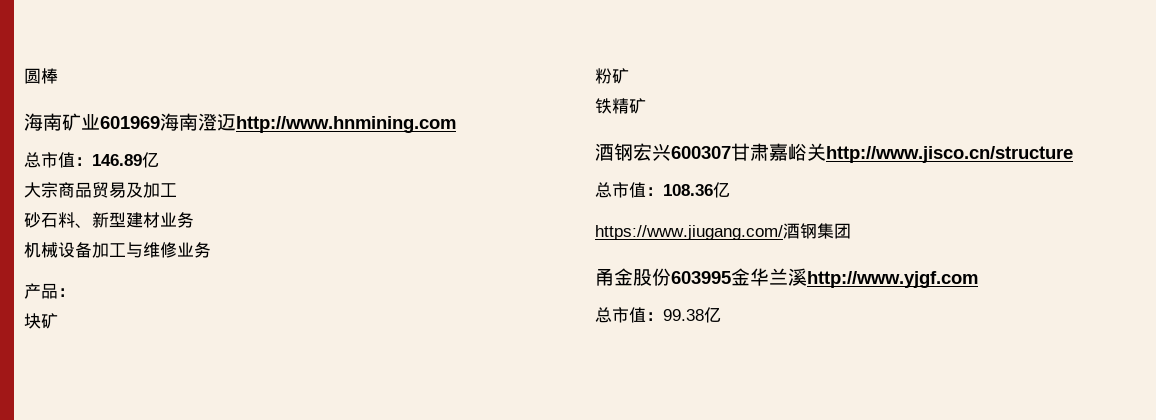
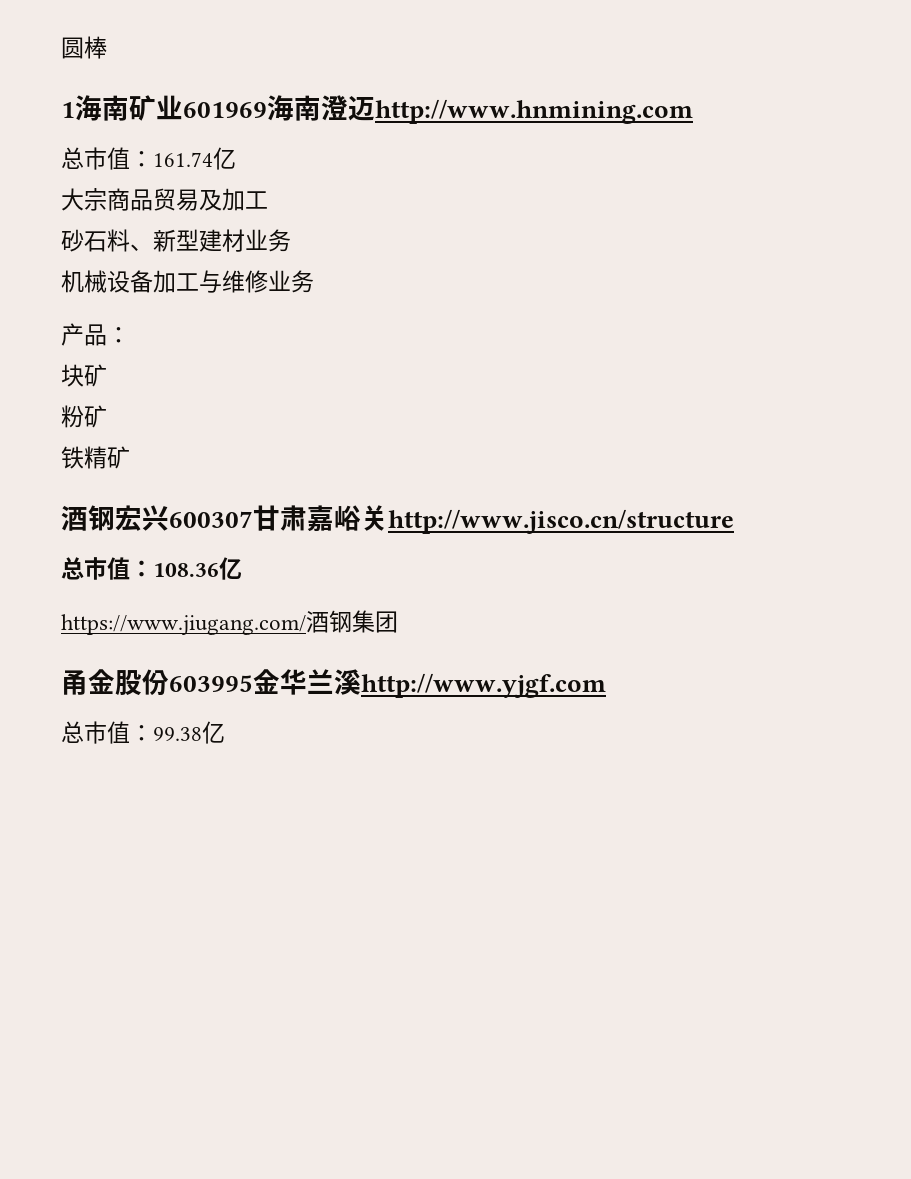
(58, 76) none -> [61,102,75,118] 1
[92,154,142,166] 146.89 -> [153,152,213,167] 161.74

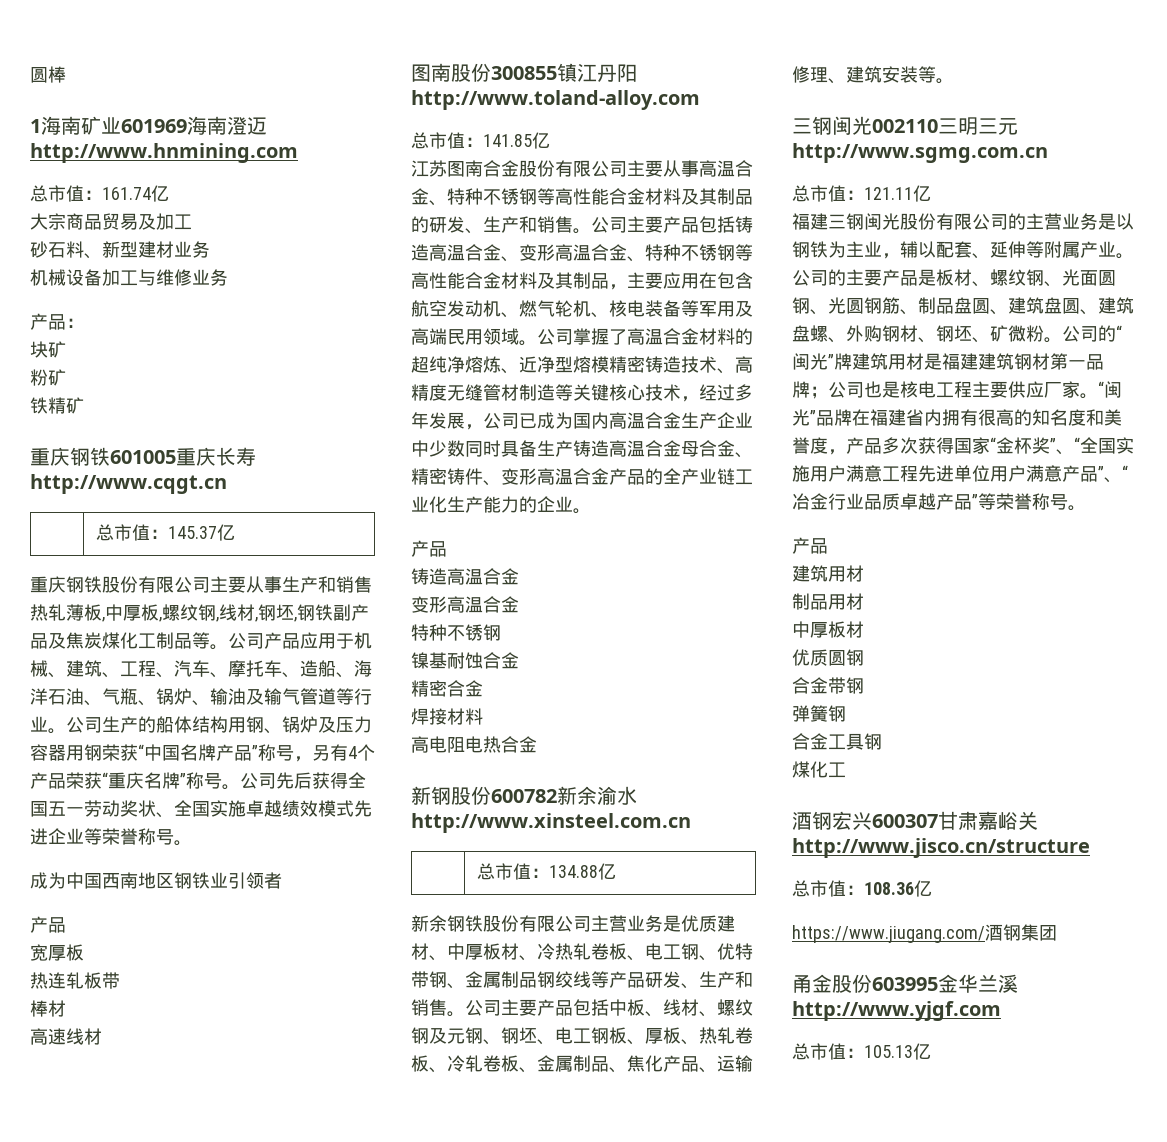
(130, 457) none -> [30,447,256,466] [30,474,227,494] [96,524,236,541] [30,576,372,593] [30,604,369,622] [30,632,372,650] [30,660,372,678] [30,688,372,706] [30,716,372,734] [30,744,375,762] [30,772,366,790] [30,800,372,818] [30,828,192,846] [30,872,282,889] [30,916,66,933] [30,944,84,961] [30,972,120,989] [30,1000,66,1017] [30,1028,102,1045] [411,63,637,82] [411,90,700,110] [411,132,550,149] [411,160,753,177] [411,188,753,206] [411,216,753,234] [411,244,753,262] [411,272,753,290] [411,300,753,318] [411,328,753,346] [411,356,753,374] [411,384,753,402] [411,412,753,430] [411,440,753,458] [411,468,753,486] [411,496,591,514] [411,540,447,557] [411,568,519,585] [411,596,519,613] [411,624,501,641] [411,652,519,669] [411,680,483,697] [411,708,483,725] [411,736,537,753] [411,786,637,805] [411,813,691,833] [477,863,617,880] [411,915,735,932] [411,943,753,961] [411,971,753,989] [411,999,753,1017] [411,1027,753,1045] [411,1055,753,1073] [792,66,954,84] [792,116,1018,135] [792,143,1048,163] [792,185,931,202] [792,213,1134,230] [792,241,1134,259] [792,269,1116,287] [792,297,1134,315] [792,325,1122,343] [792,353,1104,370] [792,381,1122,399] [792,409,1122,426] [792,437,1134,455] [792,465,1128,483] [792,493,1086,511] [792,537,828,554] [792,565,864,582] [792,593,864,610] [792,621,864,638] [792,649,864,666] [792,677,864,694] [792,705,846,722] [792,733,882,750] [792,761,846,778] // 重庆钢铁601005重庆长寿http://www.cqgt.cn // | 总市值：145.37亿 // 重庆钢铁股份有限公司主要从事生产和销售热轧薄板,中厚板,螺纹钢,线材,钢坯,钢铁副产品及焦炭煤化工制品等。公司产品应用于机械、建筑、工程、汽车、摩托车、造船、海洋石油、气瓶、锅炉、输油及输气管道等行业。公司生产的船体结构用钢、锅炉及压力容器用钢荣获“中国名牌产品”称号，另有4个产品荣获“重庆名牌”称号。公司先后获得全国五一劳动奖状、全国实施卓越绩效模式先进企业等荣誉称号。 // 成为中国西南地区钢铁业引领者 // 产品 // 宽厚板 // 热连轧板带 // 棒材 // 高速线材 // 图南股份300855镇江丹阳http://www.toland-alloy.com // 总市值：141.85亿 // 江苏图南合金股份有限公司主要从事高温合金、特种不锈钢等高性能合金材料及其制品的研发、生产和销售。公司主要产品包括铸造高温合金、变形高温合金、特种不锈钢等高性能合金材料及其制品，主要应用在包含航空发动机、燃气轮机、核电装备等军用及高端民用领域。公司掌握了高温合金材料的超纯净熔炼、近净型熔模精密铸造技术、高精度无缝管材制造等关键核心技术，经过多年发展，公司已成为国内高温合金生产企业中少数同时具备生产铸造高温合金母合金、精密铸件、变形高温合金产品的全产业链工业化生产能力的企业。 // 产品 // 铸造高温合金 // 变形高温合金 // 特种不锈钢 // 镍基耐蚀合金 // 精密合金 // 焊接材料 // 高电阻电热合金 // 新钢股份600782新余渝水http://www.xinsteel.com.cn // | 总市值：134.88亿 // 新余钢铁股份有限公司主营业务是优质建材、中厚板材、冷热轧卷板、电工钢、优特带钢、金属制品钢绞线等产品研发、生产和销售。公司主要产品包括中板、线材、螺纹钢及元钢、钢坯、电工钢板、厚板、热轧卷板、冷轧卷板、金属制品、焦化产品、运输修理、建筑安装等。 // 三钢闽光002110三明三元http://www.sgmg.com.cn // 总市值：121.11亿 // 福建三钢闽光股份有限公司的主营业务是以钢铁为主业，辅以配套、延伸等附属产业。公司的主要产品是板材、螺纹钢、光面圆钢、光圆钢筋、制品盘圆、建筑盘圆、建筑盘螺、外购钢材、钢坯、矿微粉。公司的“闽光”牌建筑用材是福建建筑钢材第一品牌；公司也是核电工程主要供应厂家。“闽光”品牌在福建省内拥有很高的知名度和美誉度，产品多次获得国家“金杯奖”、“全国实施用户满意工程先进单位用户满意产品”、“冶金行业品质卓越产品”等荣誉称号。 // 产品 // 建筑用材 // 制品用材 // 中厚板材 // 优质圆钢 // 合金带钢 // 弹簧钢 // 合金工具钢 // 煤化工
[153,727,202,741] 99.38 -> [864,1045,913,1058] 105.13

